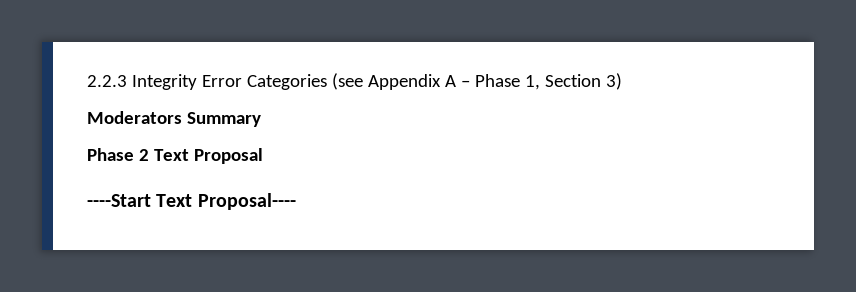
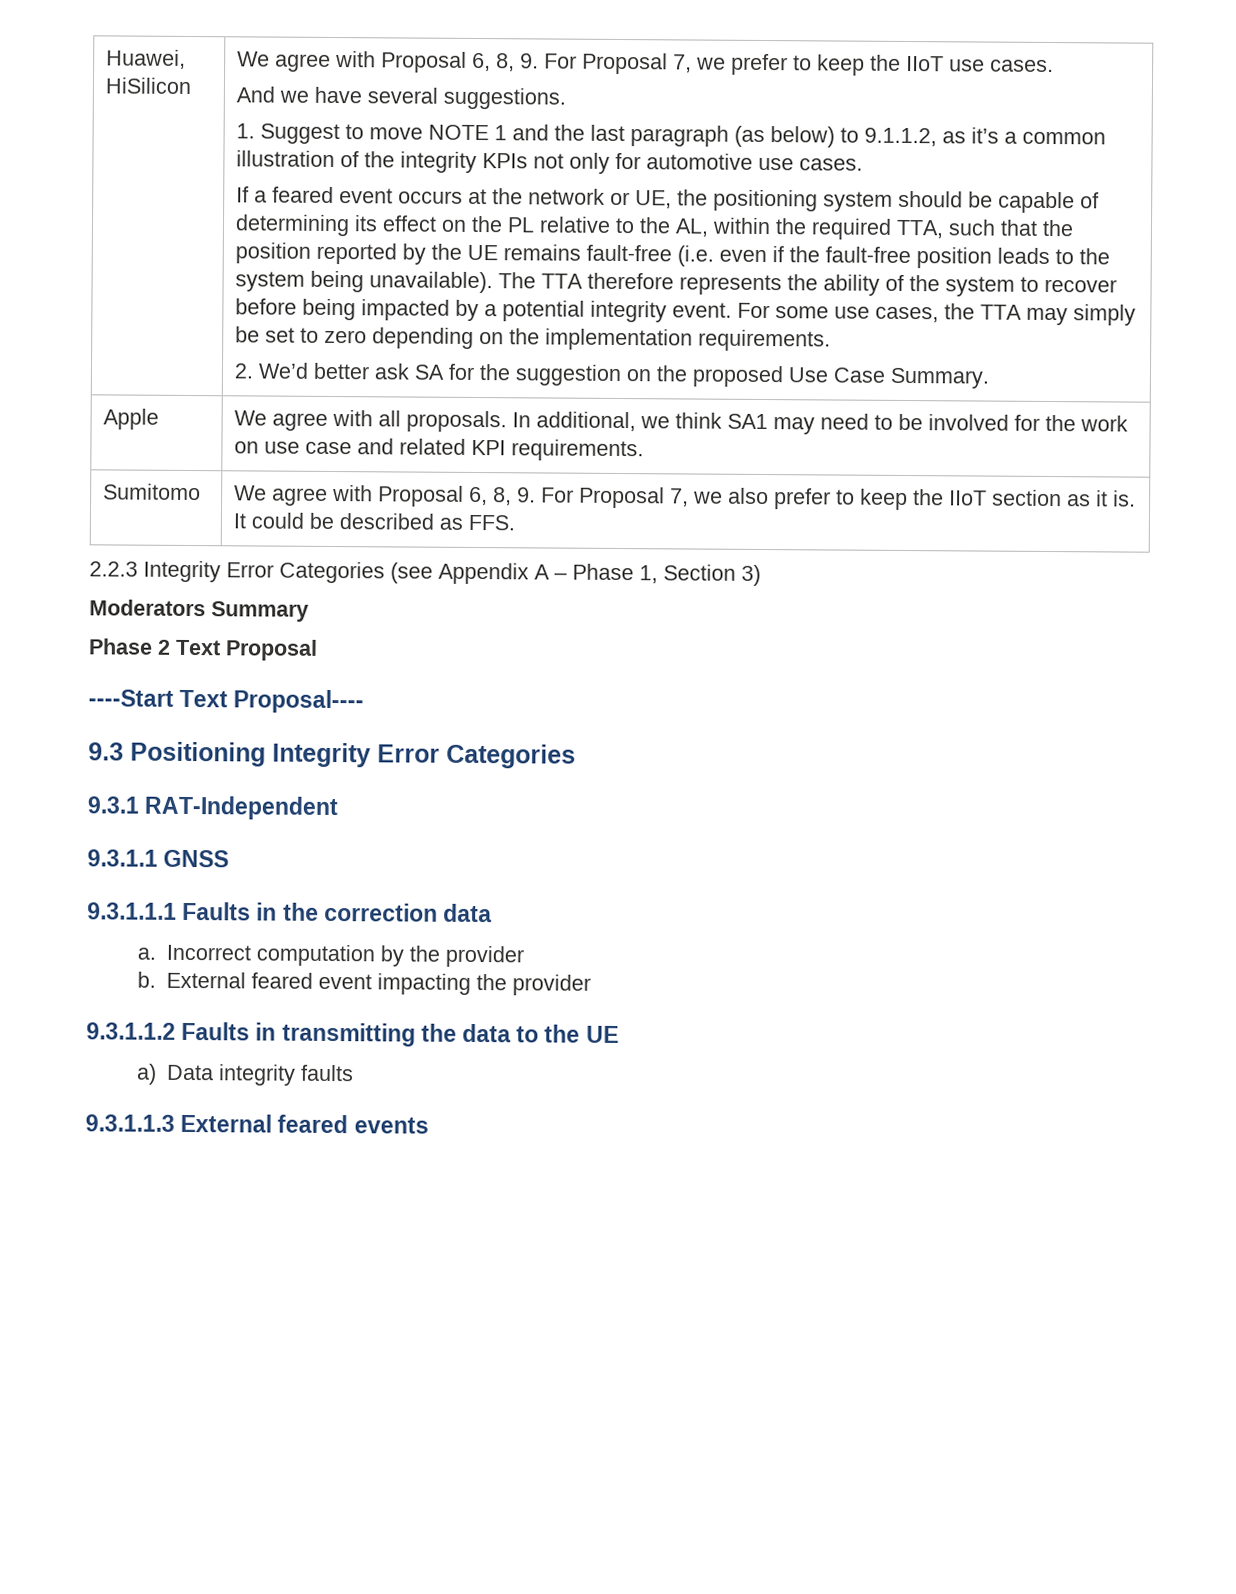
(87, 81) none -> [105,49,186,69] [104,77,192,95] [236,51,1054,76] [235,86,566,110] [235,123,1106,148] [235,150,863,174] [235,186,1099,214] [234,214,1074,240] [234,242,1110,269] [234,270,1117,297] [234,298,1136,326] [234,326,831,352] [233,362,989,389] [102,408,159,430] [233,409,1128,435] [233,438,644,462] [102,483,201,501] [233,484,1136,511] [232,512,515,531] Huawei, HiSilicon | We agree with Proposal 6, 8, 9. For Proposal 7, we prefer to keep the IIoT use cases. // And we have several suggestions. // 1. Suggest to move NOTE 1 and the last paragraph (as below) to 9.1.1.2, as it’s a common illustration of the integrity KPIs not only for automotive use cases. // If a feared event occurs at the network or UE, the positioning system should be capable of determining its effect on the PL relative to the AL, within the required TTA, such that the position reported by the UE remains fault-free (i.e. even if the fault-free position leads to the system being unavailable). The TTA therefore represents the ability of the system to recover before being impacted by a potential integrity event. For some use cases, the TTA may simply be set to zero depending on the implementation requirements. // 2. We’d better ask SA for the suggestion on the proposed Use Case Summary. // Apple | We agree with all proposals. In additional, we think SA1 may need to be involved for the work on use case and related KPI requirements. // Sumitomo | We agree with Proposal 6, 8, 9. For Proposal 7, we also prefer to keep the IIoT section as it is. It could be described as FFS. //
(296, 201) none -> [88,741,576,769] [87,795,339,821] [87,849,230,868] [87,901,493,923] [136,944,524,968] [136,971,591,996] [86,1021,619,1047] [135,1063,354,1086] [85,1113,429,1134] // 9.3 Positioning Integrity Error Categories // 9.3.1 RAT-Independent // 9.3.1.1 GNSS // 9.3.1.1.1 Faults in the correction data // a. Incorrect computation by the provider // b. External feared event impacting the provider // 9.3.1.1.2 Faults in transmitting the data to the UE // a) Data integrity faults // 9.3.1.1.3 External feared events

